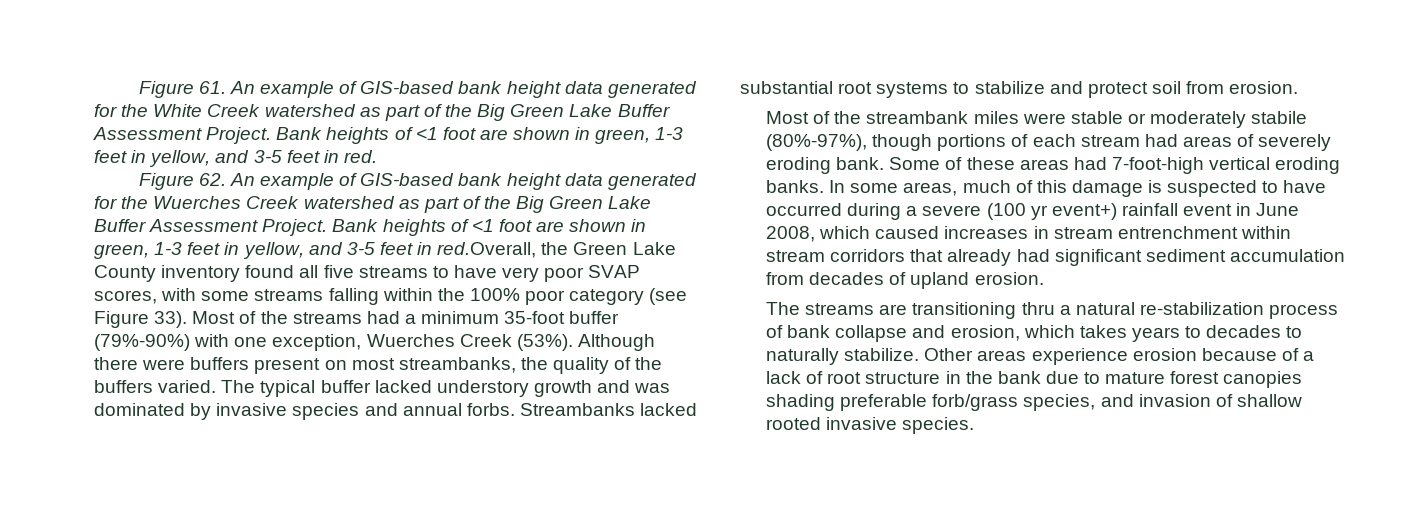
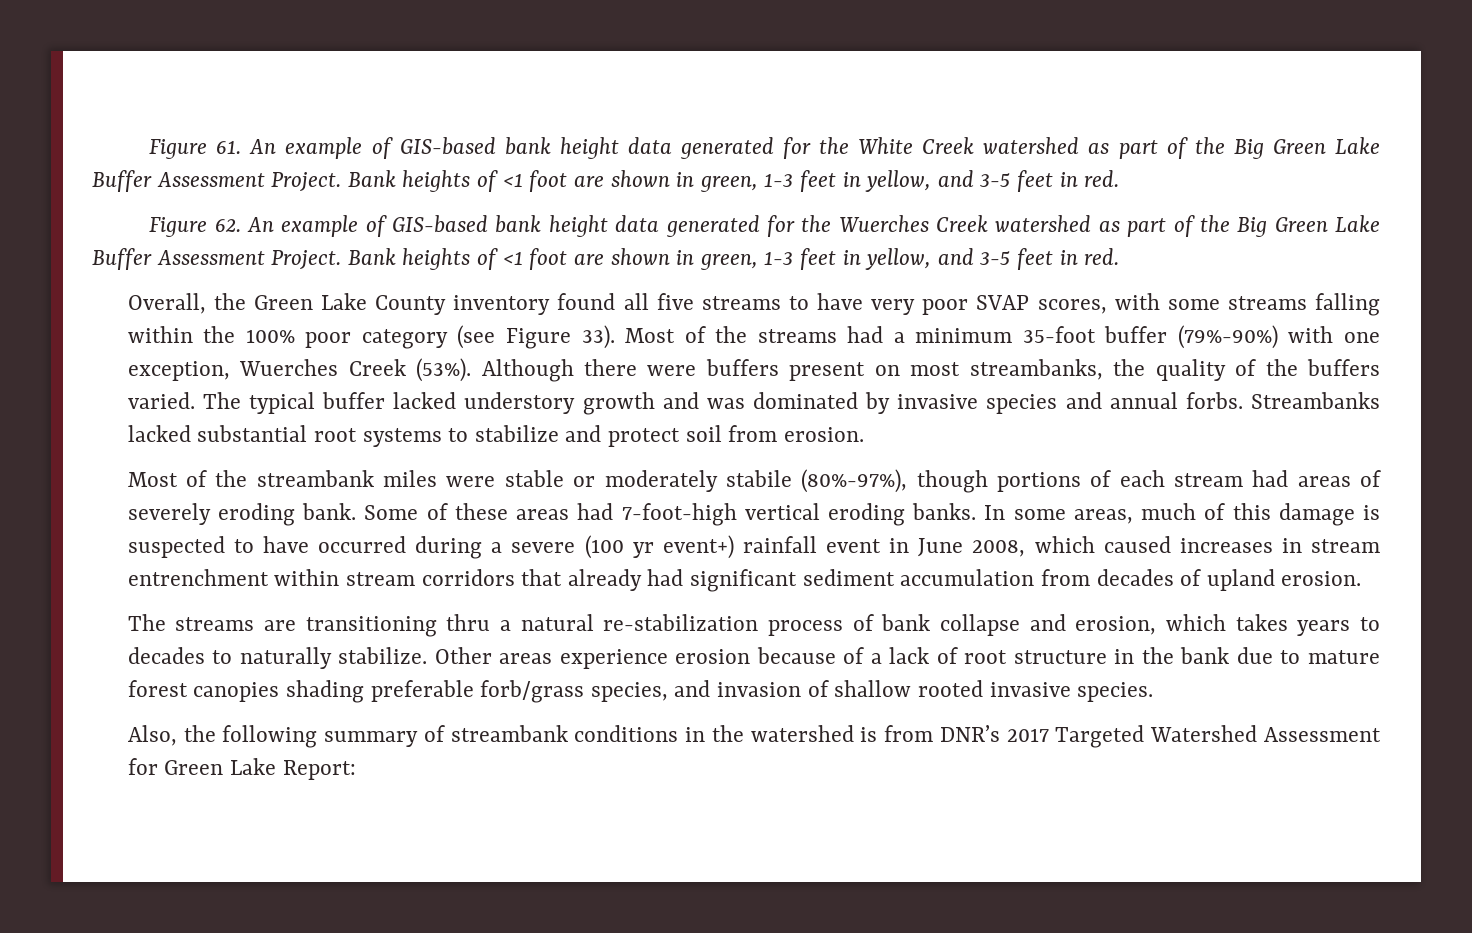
[437,242,537,258] red.Overall, -> [1084,248,1120,265] [127,293,206,314] red. // Overall,
(975, 425) none -> [127,725,1381,748] [127,758,356,780] // Also, the following summary of streambank conditions in the watershed is from DNR’s 2017 Targeted Watershed Assessment for Green Lake Report:

